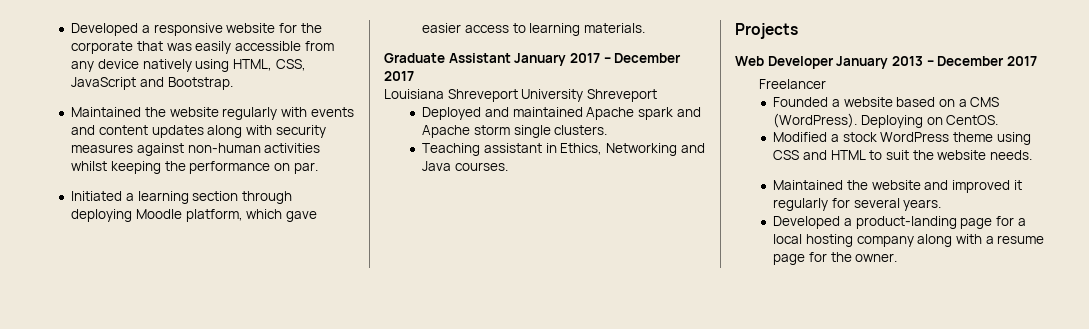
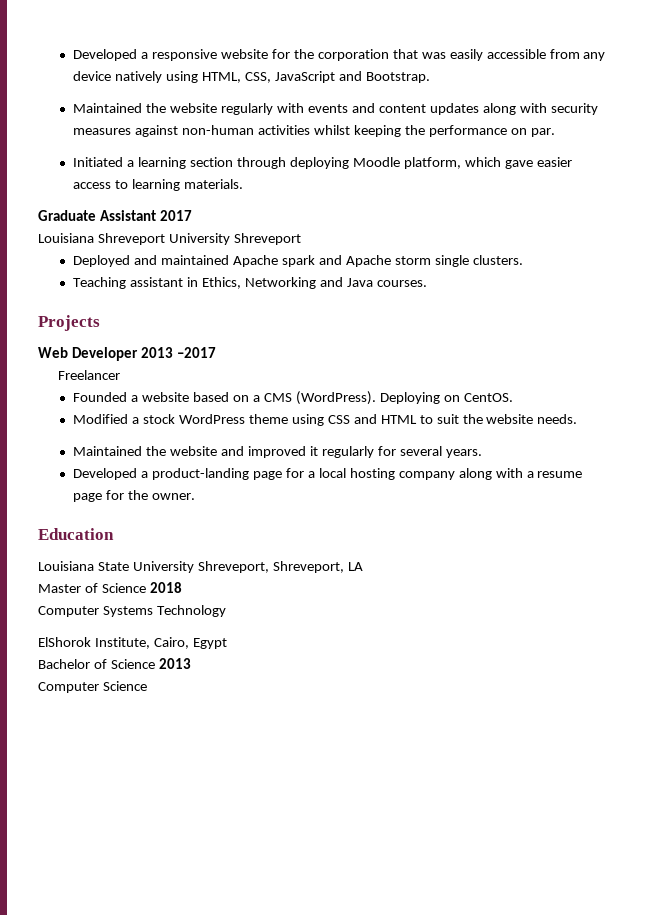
[71,41,134,54] corporate -> [317,49,389,61] corporation
[514,53,682,66] January 2017 – December -> (156, 215) none
[836,56,1037,69] January 2013 – December 2017 -> [140,347,216,358] 2013 –2017
(898, 257) none -> [38,528,114,540] [38,561,363,573] [38,582,182,593] [38,605,226,617] [38,637,227,649] [38,658,191,669] [38,681,147,693] // Education // Louisiana State University Shreveport, Shreveport, LA // Master of Science 2018 // Computer Systems Technology // ElShorok Institute, Cairo, Egypt // Bachelor of Science 2013 // Computer Science

